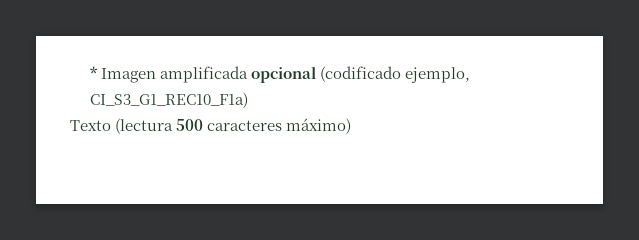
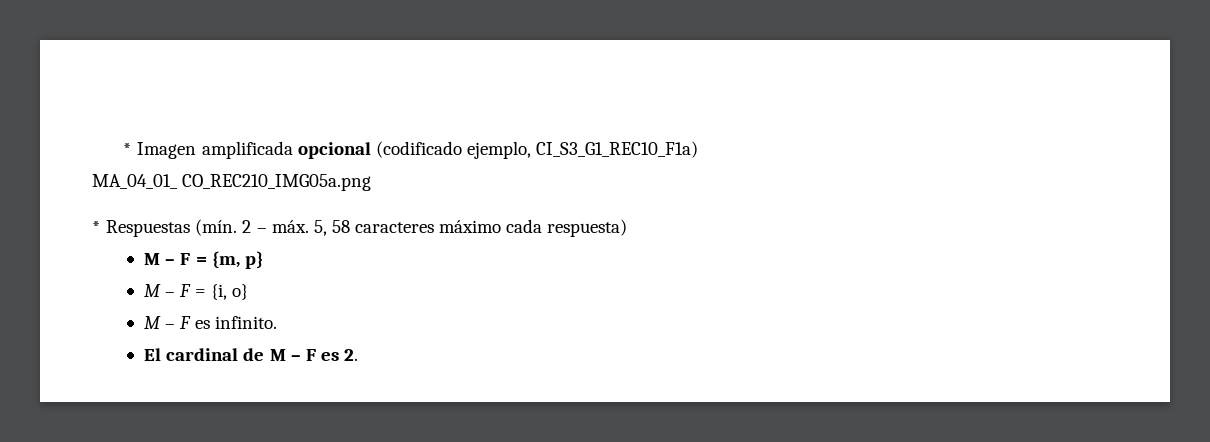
[70,118,352,134] Texto (lectura 500 caracteres máximo) -> [92,174,372,191] [92,219,628,237] [144,251,263,269] [144,284,248,300] [144,316,277,329] [144,348,359,361] MA_04_01_ CO_REC210_IMG05a.png // * Respuestas (mín. 2 – máx. 5, 58 caracteres máximo cada respuesta) // M – F = {m, p} // M – F = {i, o} // M – F es infinito. // El cardinal de M – F es 2.

